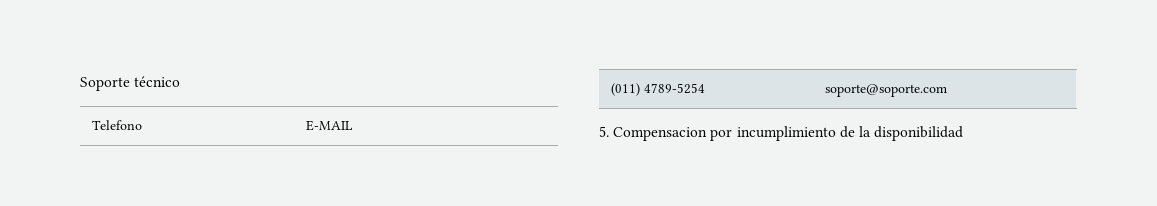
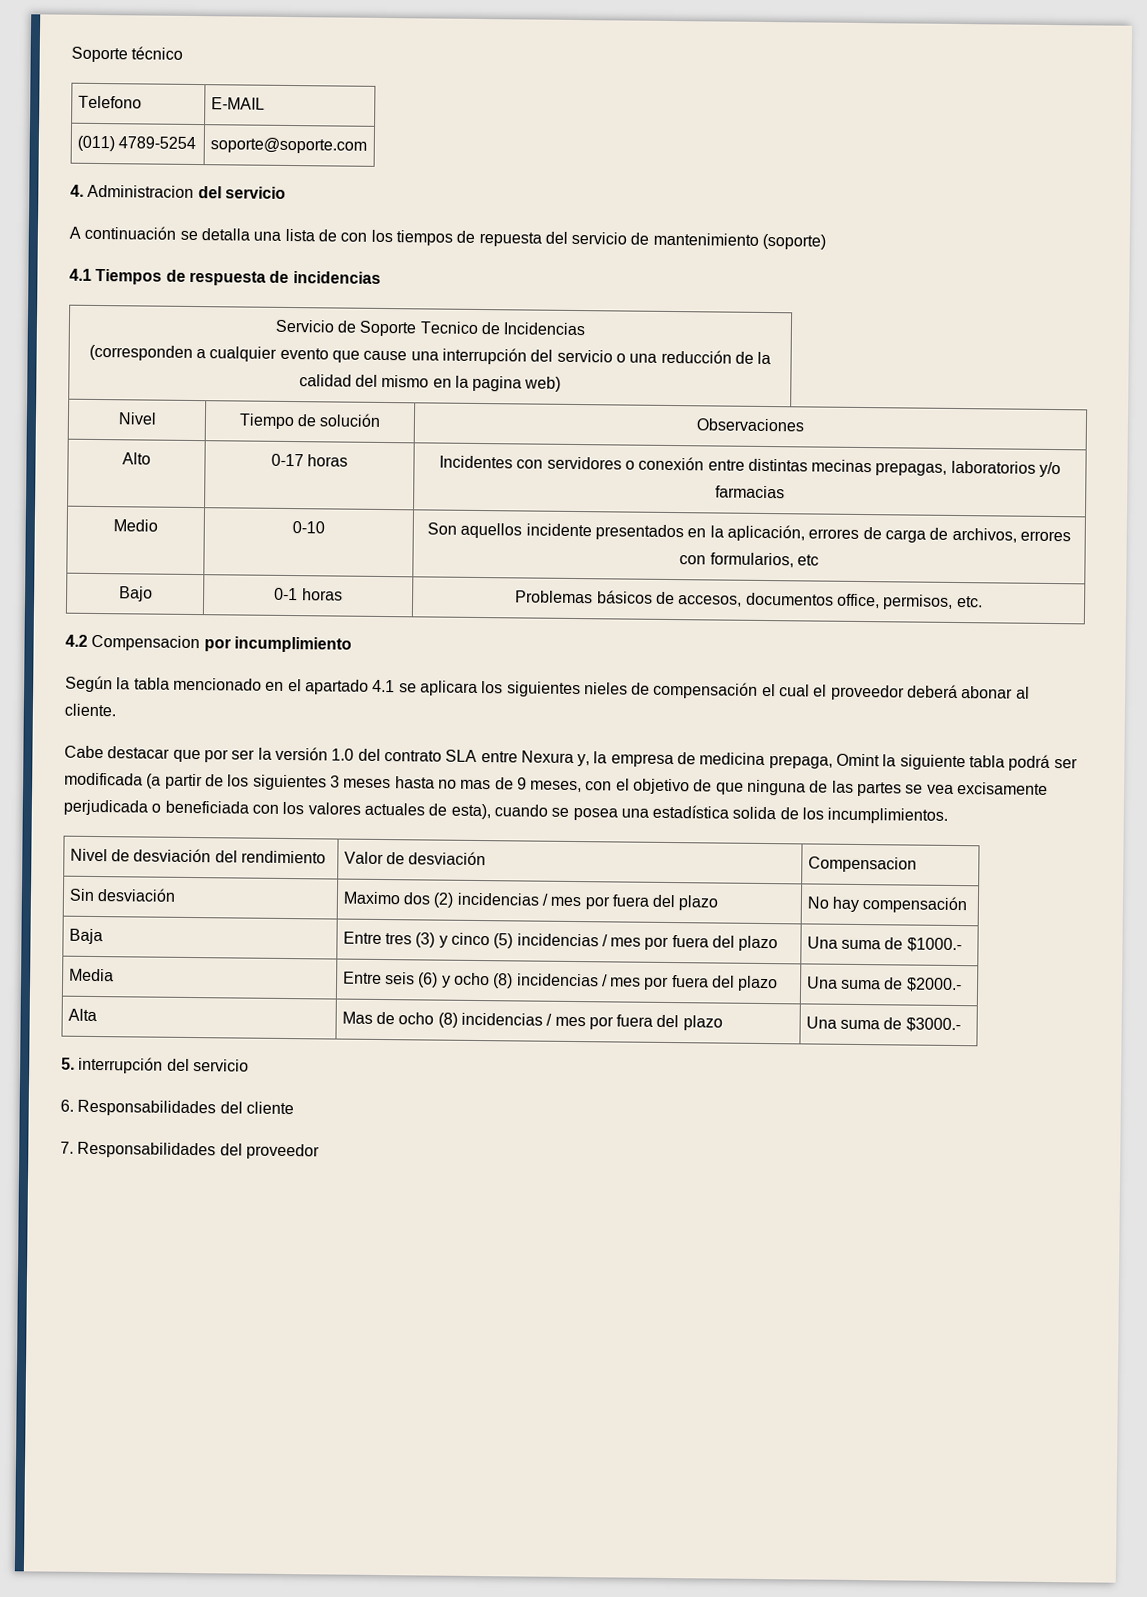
[599,126,964,141] 5. Compensacion por incumplimiento de la disponibilidad -> [70,184,286,199] [69,225,827,250] [69,268,381,286] [274,319,586,337] [88,344,772,365] [298,374,562,392] [117,412,157,425] [238,413,382,430] [696,418,804,432] [122,452,151,465] [270,453,349,467] [438,455,1062,478] [715,485,785,499] [113,519,158,532] [292,521,325,534] [427,522,1071,543] [679,552,819,568] [118,586,153,602] [274,587,343,601] [515,590,983,610] [65,634,352,653] [65,675,1030,701] [64,703,116,717] [64,745,1078,771] [64,772,1049,797] [63,799,949,824] [69,848,326,864] [343,851,487,866] [807,856,917,873] [68,888,176,902] [342,891,719,911] [806,896,968,914] [68,928,103,945] [342,931,779,952] [806,936,962,953] [68,968,114,982] [342,971,779,992] [806,976,962,993] [67,1008,97,1022] [341,1011,723,1031] [805,1016,961,1033] [61,1056,249,1074] [60,1099,294,1117] [60,1141,320,1160] 4. Administracion del servicio // A continuación se detalla una lista de con los tiempos de repuesta del servicio de mantenimiento (soporte) // 4.1 Tiempos de respuesta de incidencias // Servicio de Soporte Tecnico de Incidencias // (corresponden a cualquier evento que cause una interrupción del servicio o una reducción de la calidad del mismo en la pagina web) // Nivel | Tiempo de solución | Observaciones // Alto | 0-17 horas | Incidentes con servidores o conexión entre distintas mecinas prepagas, laboratorios y/o farmacias // Medio | 0-10 | Son aquellos incidente presentados en la aplicación, errores de carga de archivos, errores con formularios, etc // Bajo | 0-1 horas | Problemas básicos de accesos, documentos office, permisos, etc. // 4.2 Compensacion por incumplimiento // Según la tabla mencionado en el apartado 4.1 se aplicara los siguientes nieles de compensación el cual el proveedor deberá abonar al cliente. // Cabe destacar que por ser la versión 1.0 del contrato SLA entre Nexura y, la empresa de medicina prepaga, Omint la siguiente tabla podrá ser modificada (a partir de los siguientes 3 meses hasta no mas de 9 meses, con el objetivo de que ninguna de las partes se vea excisamente perjudicada o beneficiada con los valores actuales de esta), cuando se posea una estadística solida de los incumplimientos. // Nivel de desviación del rendimiento | Valor de desviación | Compensacion // Sin desviación | Maximo dos (2) incidencias / mes por fuera del plazo | No hay compensación // Baja | Entre tres (3) y cinco (5) incidencias / mes por fuera del plazo | Una suma de $1000.- // Media | Entre seis (6) y ocho (8) incidencias / mes por fuera del plazo | Una suma de $2000.- // Alta | Mas de ocho (8) incidencias / mes por fuera del plazo | Una suma de $3000.- // 5. interrupción del servicio // 6. Responsabilidades del cliente // 7. Responsabilidades del proveedor

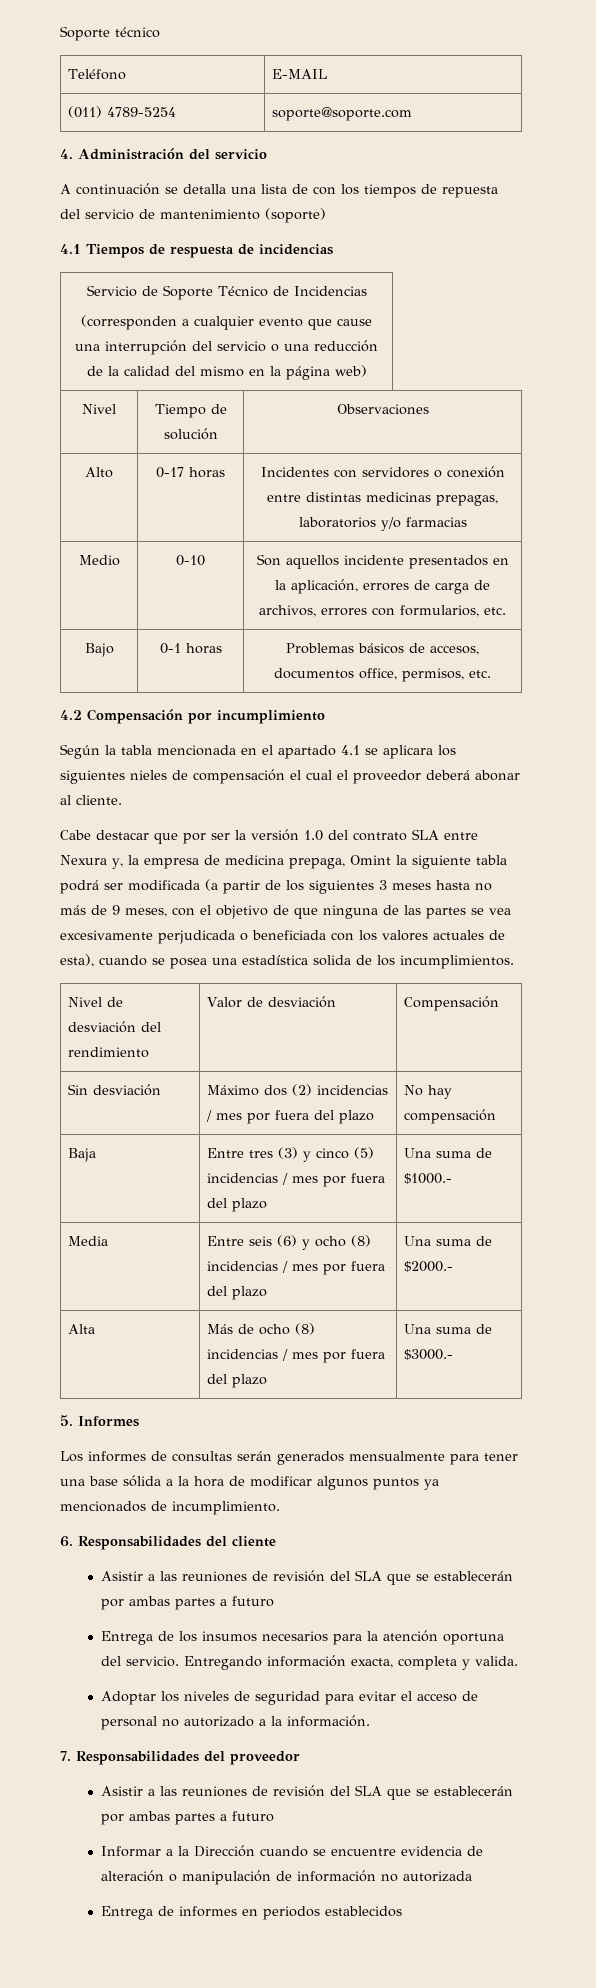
[77,95,142,109] Telefono -> [67,69,126,80] Teléfono
[87,184,195,198] Administracion -> [78,148,184,160] Administración
[419,321,478,334] Tecnico -> [217,286,268,297] Técnico
[472,375,523,392] pagina -> [285,366,330,380] página
[811,459,873,473] mecinas -> [366,492,431,502] medicinas
[796,554,819,566] etc -> [484,607,506,615] etc.
[91,634,201,652] Compensacion -> [87,709,183,724] Compensación
[172,677,262,691] mencionado -> [157,745,236,756] mencionada
[460,779,492,790] mas -> [60,905,86,915] más
[957,782,1049,795] excisamente -> [60,930,153,940] excesivamente
[807,856,917,873] Compensacion -> [403,996,499,1011] Compensación
[342,891,401,905] Maximo -> [206,1085,259,1096] Máximo
[341,1011,373,1024] Mas -> [206,1324,233,1334] Más
[78,1056,249,1074] [60,1099,294,1117] [60,1141,320,1160] interrupción del servicio // 6. Responsabilidades del cliente // 7. Responsabilidades del proveedor -> [78,1416,139,1427] [60,1451,518,1465] [60,1475,439,1490] [60,1501,280,1515] [60,1536,276,1550] [100,1570,513,1585] [100,1596,274,1610] [100,1630,504,1645] [100,1655,518,1670] [100,1691,478,1705] [100,1715,370,1730] [60,1751,300,1765] [100,1785,513,1800] [100,1811,274,1825] [100,1845,483,1857] [100,1870,472,1885] [100,1906,402,1920] Informes // Los informes de consultas serán generados mensualmente para tener una base sólida a la hora de modificar algunos puntos ya mencionados de incumplimiento. // 6. Responsabilidades del cliente // Asistir a las reuniones de revisión del SLA que se establecerán por ambas partes a futuro // Entrega de los insumos necesarios para la atención oportuna del servicio. Entregando información exacta, completa y valida. // Adoptar los niveles de seguridad para evitar el acceso de personal no autorizado a la información. // 7. Responsabilidades del proveedor // Asistir a las reuniones de revisión del SLA que se establecerán por ambas partes a futuro // Informar a la Dirección cuando se encuentre evidencia de alteración o manipulación de información no autorizada // Entrega de informes en periodos establecidos

